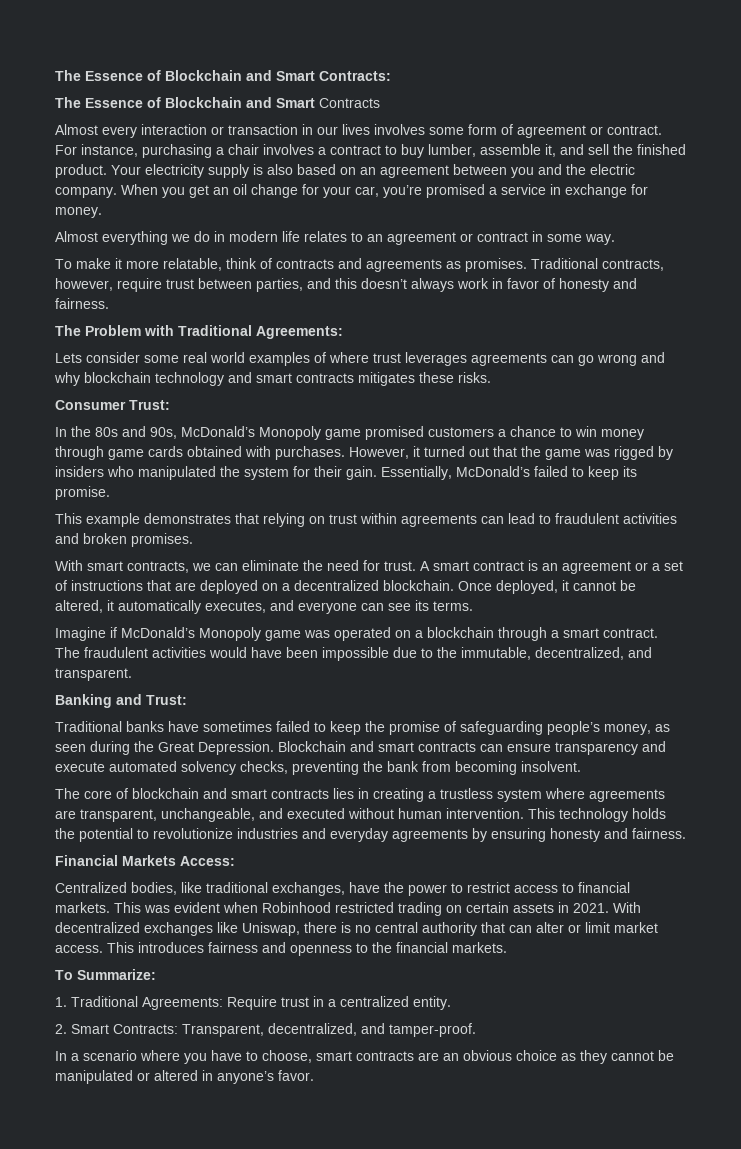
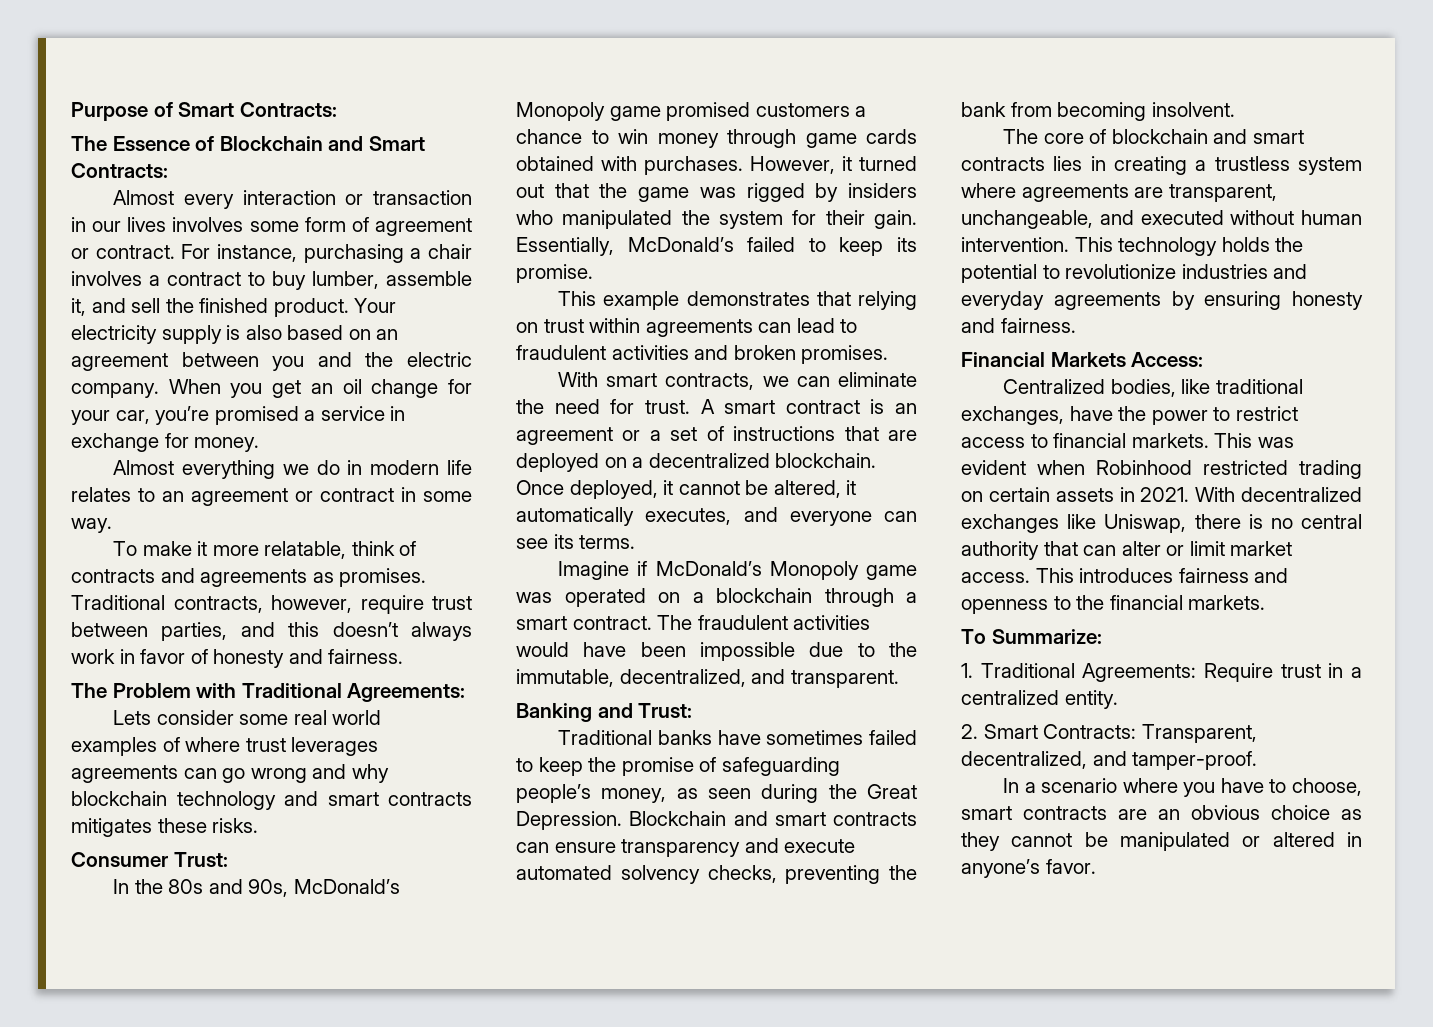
[55,70,272,81] The Essence of Blockchain and -> [71,102,173,121] Purpose of
[319,98,380,108] Contracts -> [71,163,168,178] Contracts:

